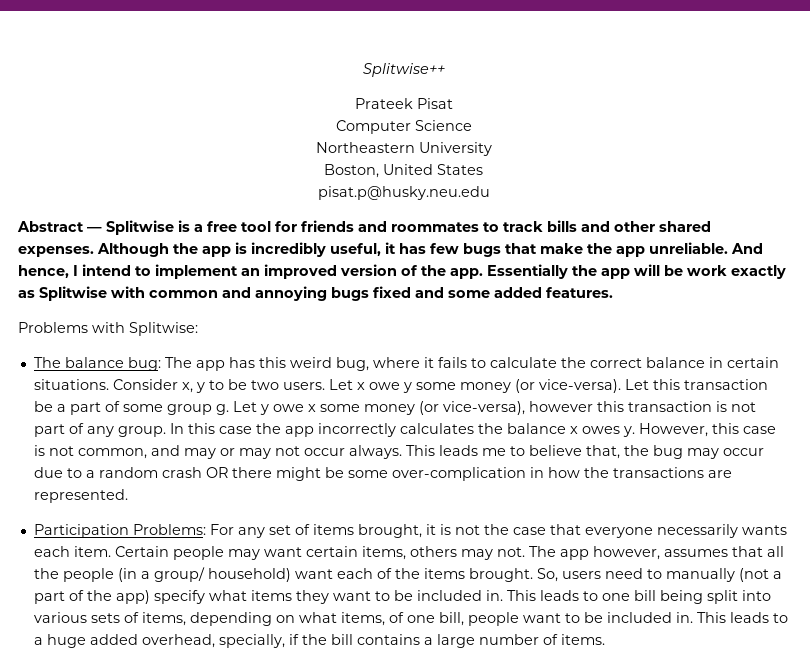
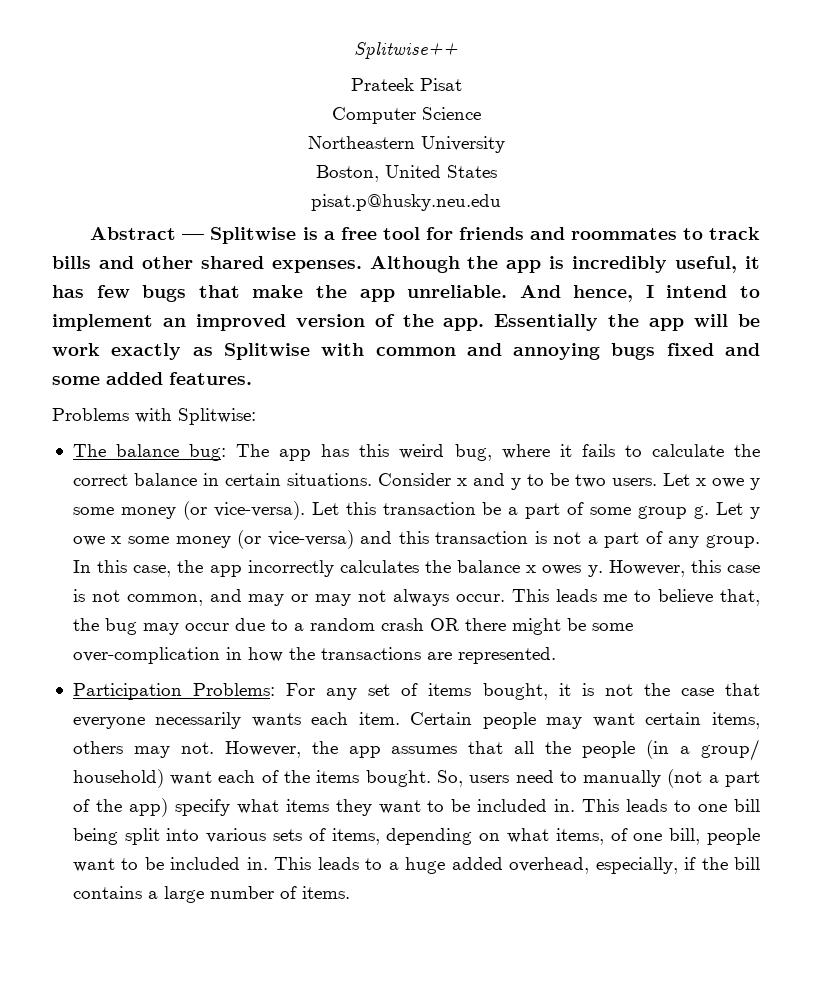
[181,382,193,393] x, -> [456,473,505,486] x and
[442,401,593,415] vice-versa), however -> [267,530,393,549] vice-versa) and
(756, 407) none -> [587,536,598,544] a
[218,426,252,434] case -> [133,565,172,577] case,
[303,445,402,459] occur always. -> [392,589,505,606] always occur.
[357,524,422,538] brought, -> [482,683,548,700] bought,
[528,546,660,560] The app however, -> [224,741,381,758] However, the app
[468,568,533,582] brought. -> [365,770,431,787] bought.
[218,634,285,648] specially, -> [595,857,678,874] especially,

